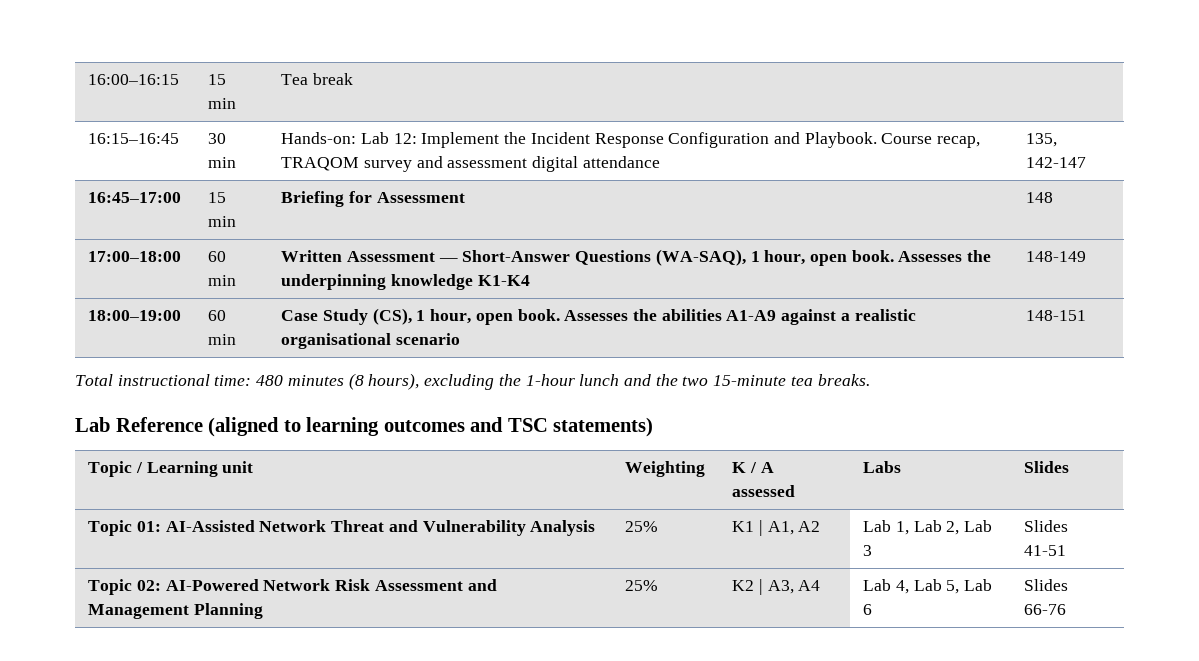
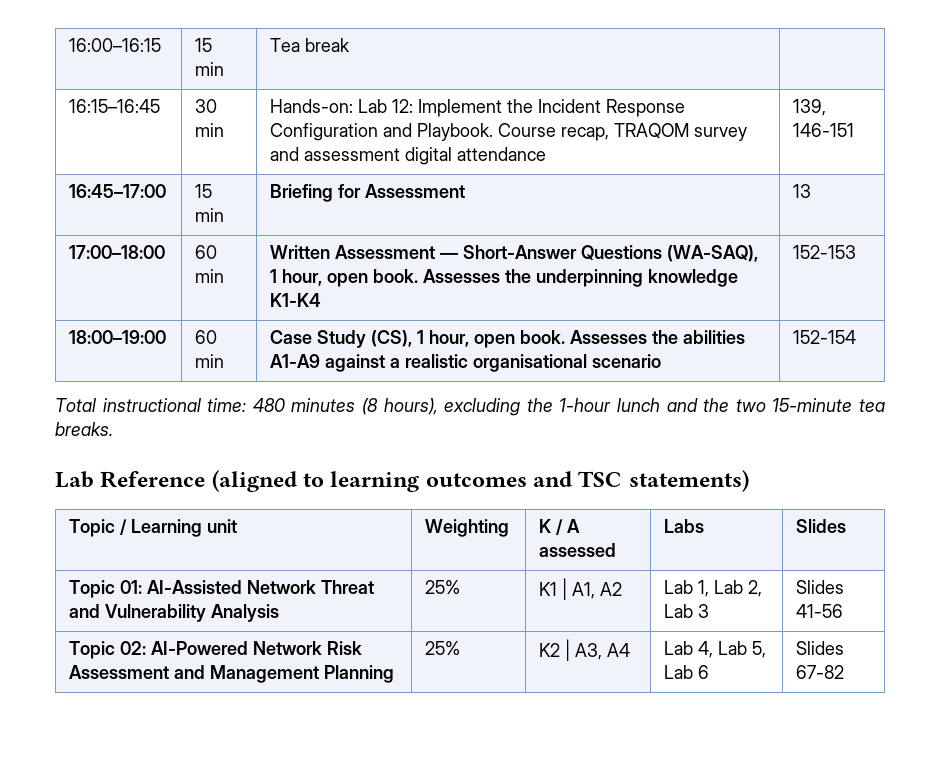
[1026,133,1058,147] [1026,157,1087,168] 135, 142-147 -> [793,99,827,116] [793,123,855,137] 139, 146-151
[1026,192,1054,203] 148 -> [793,184,812,198] 13
[1026,251,1087,262] 148-149 -> [793,245,857,259] 152-153
[1026,310,1087,321] 148-151 -> [793,330,857,344] 152-154
[1024,545,1067,556] 41-51 -> [796,604,844,618] 41-56
[1024,604,1067,615] 66-76 -> [796,665,845,679] 67-82

